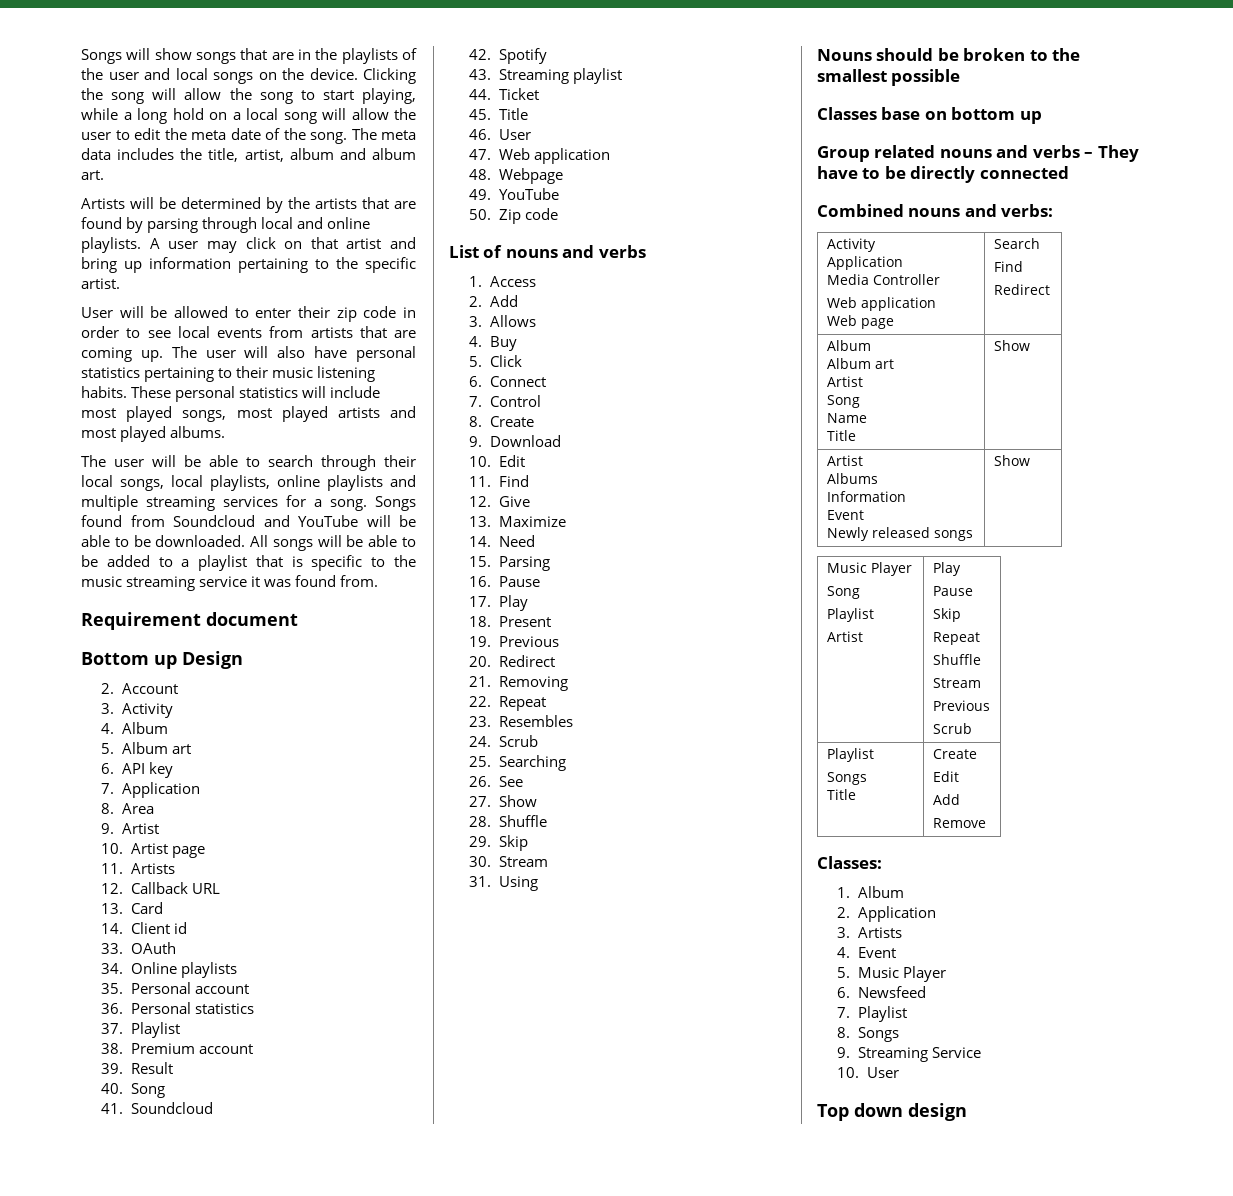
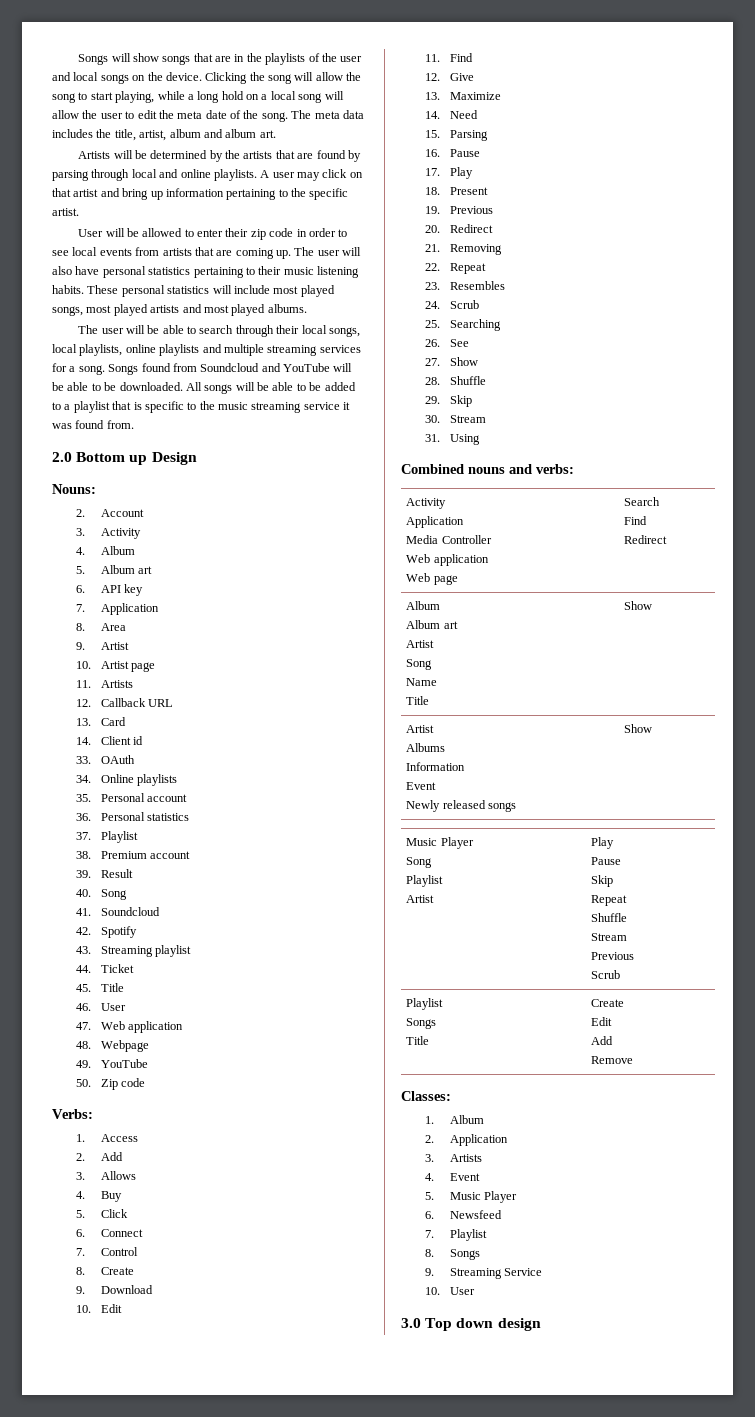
[81,612,298,630] Requirement document // -> [52,452,72,462] 2.0
(243, 660) none -> [52,484,96,494] // Nouns:
[449,245,646,258] List of nouns and verbs -> [52,1109,93,1119] Verbs:
[817,48,1081,61] [817,69,961,86] [817,107,1042,124] [817,145,1139,162] [817,166,1069,183] // Nouns should be broken to the smallest possible // Classes base on bottom up // Group related nouns and verbs – They have to be directly connected -> (480, 439) none
(899, 1072) none -> [401,1318,421,1328] 3.0

